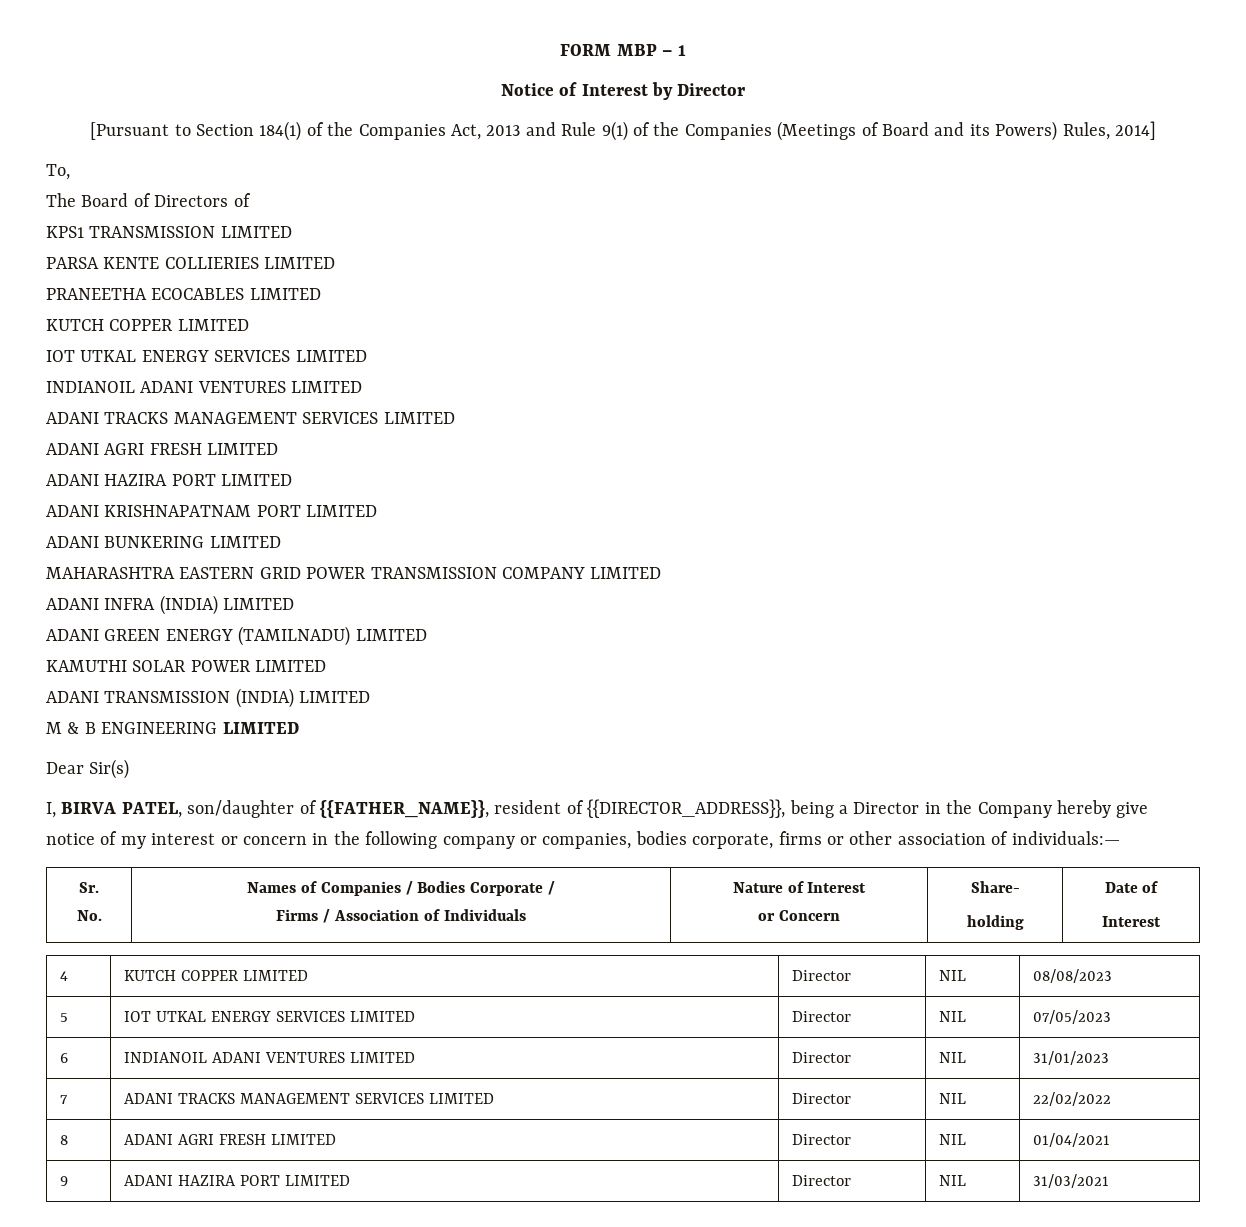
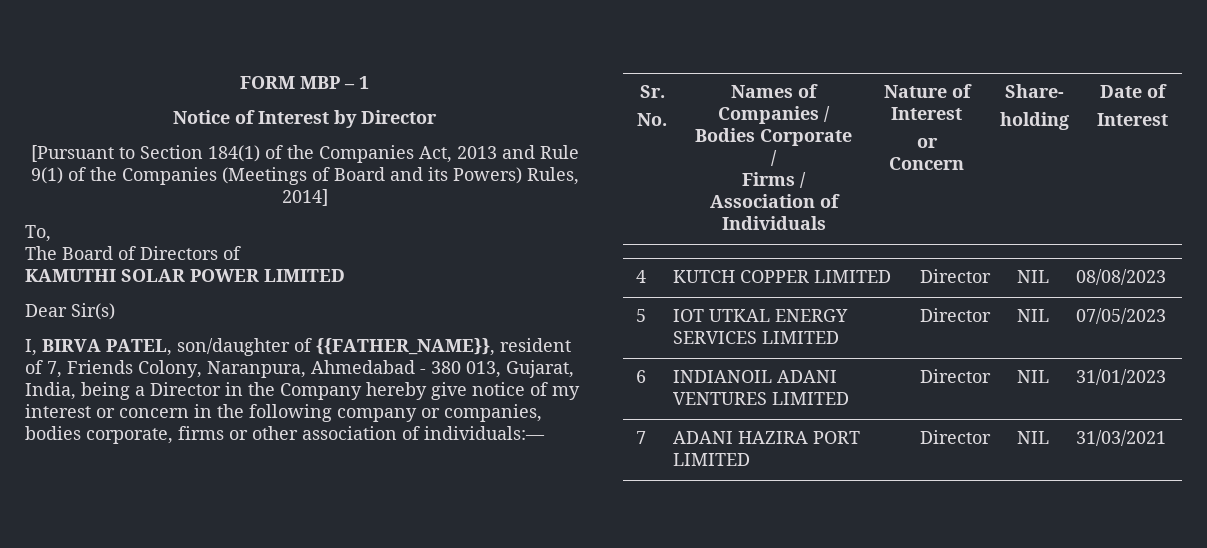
[46,226,292,238] [46,257,336,269] [46,288,321,300] [46,319,249,331] [46,350,367,362] [46,381,363,393] [46,412,455,424] [46,443,279,455] [46,474,293,486] [46,505,378,517] [46,536,281,548] [46,567,662,579] [46,595,295,615] [46,626,427,646] [46,660,327,672] [46,688,371,708] [46,722,218,734] KPS1 TRANSMISSION LIMITED // PARSA KENTE COLLIERIES LIMITED // PRANEETHA ECOCABLES LIMITED // KUTCH COPPER LIMITED // IOT UTKAL ENERGY SERVICES LIMITED // INDIANOIL ADANI VENTURES LIMITED // ADANI TRACKS MANAGEMENT SERVICES LIMITED // ADANI AGRI FRESH LIMITED // ADANI HAZIRA PORT LIMITED // ADANI KRISHNAPATNAM PORT LIMITED // ADANI BUNKERING LIMITED // MAHARASHTRA EASTERN GRID POWER TRANSMISSION COMPANY LIMITED // ADANI INFRA (INDIA) LIMITED // ADANI GREEN ENERGY (TAMILNADU) LIMITED // KAMUTHI SOLAR POWER LIMITED // ADANI TRANSMISSION (INDIA) LIMITED // M & B ENGINEERING -> [25,269,259,282] KAMUTHI SOLAR POWER
[587,799,786,818] {{DIRECTOR_ADDRESS}}, -> [47,360,574,378] [25,382,76,400] 7, Friends Colony, Naranpura, Ahmedabad - 380 013, Gujarat, India,
[124,1093,494,1104] [792,1093,852,1104] [939,1093,967,1104] [1033,1092,1112,1106] [60,1135,69,1145] [124,1134,337,1145] [792,1134,852,1145] [939,1134,967,1145] [1033,1133,1111,1147] [60,1176,69,1186] | ADANI TRACKS MANAGEMENT SERVICES LIMITED | Director | NIL | 22/02/2022 // 8 | ADANI AGRI FRESH LIMITED | Director | NIL | 01/04/2021 // 9 -> (647, 437) none

